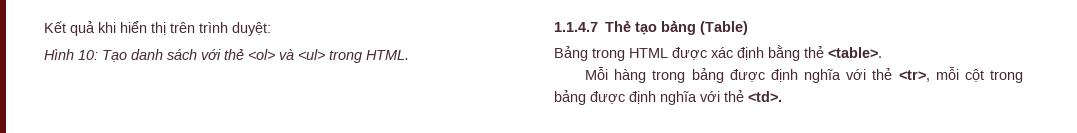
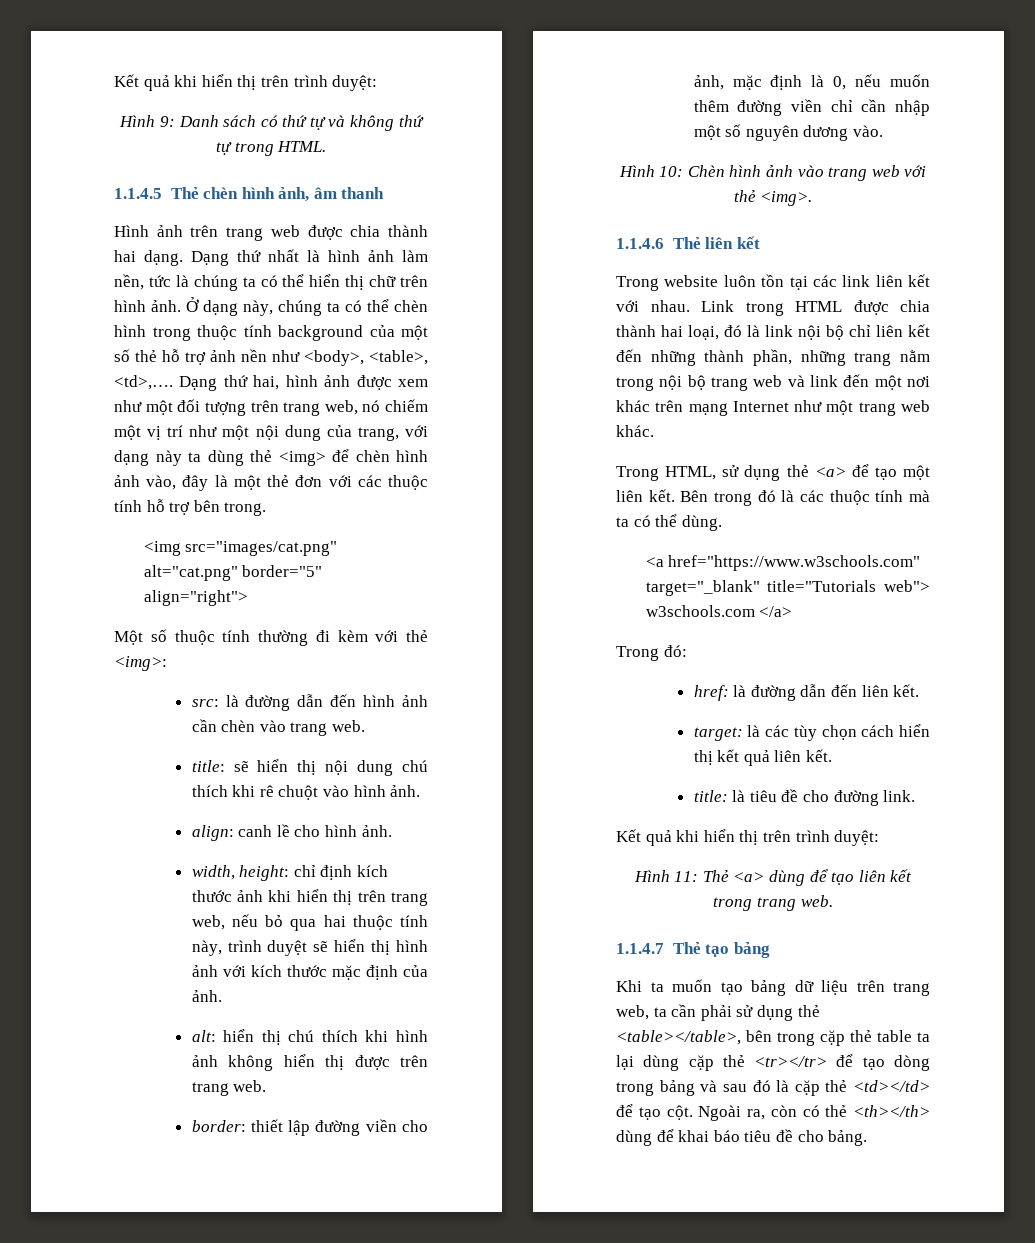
[44,21,271,36] [44,49,409,63] [554,21,749,35] [554,45,882,61] [585,67,1024,83] [554,90,782,105] Kết quả khi hiển thị trên trình duyệt: // Hình 10: Tạo danh sách với thẻ <ol> và <ul> trong HTML. // 1.1.4.7 Thẻ tạo bảng (Table) // Bảng trong HTML được xác định bằng thẻ <table>. // Mỗi hàng trong bảng được định nghĩa với thẻ <tr>, mỗi cột trong bảng được định nghĩa với thẻ <td>. -> [114,74,378,91] [119,115,424,131] [215,141,327,156] [114,187,385,202] [114,225,429,241] [114,249,428,266] [114,274,428,291] [114,297,428,316] [114,325,428,341] [114,349,428,366] [114,375,428,391] [114,399,428,416] [114,425,428,441] [114,449,428,466] [114,475,429,491] [114,499,267,516] [143,541,338,556] [143,565,323,581] [143,590,248,606] [114,629,428,646] [114,656,167,671] [191,694,428,711] [191,719,366,736] [191,759,428,776] [191,785,421,800] [191,824,392,841] [191,865,389,881] [191,889,428,906] [191,914,428,931] [191,939,428,956] [191,965,428,980] [191,990,222,1002] [191,1029,428,1045] [191,1054,428,1071] [191,1080,267,1096] [191,1119,428,1136] [693,74,930,90] [693,99,930,116] [693,124,884,141] [618,165,927,181] [733,190,813,206] [616,236,760,249] [616,274,930,291] [616,300,930,316] [616,324,930,340] [616,349,930,366] [616,374,930,391] [616,400,930,416] [616,425,654,437] [616,464,930,481] [616,489,930,506] [616,514,722,531] [645,555,921,571] [645,580,930,596] [645,605,793,617] [616,645,687,661] [693,684,920,701] [693,724,930,741] [693,749,833,766] [693,789,916,806] [616,829,880,846] [633,869,913,886] [713,895,833,911] [616,942,770,958] [616,979,930,996] [616,1004,820,1021] [616,1030,930,1046] [616,1054,930,1071] [616,1080,930,1096] [616,1104,930,1121] [616,1129,868,1146] Kết quả khi hiển thị trên trình duyệt: // Hình 9: Danh sách có thứ tự và không thứ tự trong HTML. // 1.1.4.5 Thẻ chèn hình ảnh, âm thanh // Hình ảnh trên trang web được chia thành hai dạng. Dạng thứ nhất là hình ảnh làm nền, tức là chúng ta có thể hiển thị chữ trên hình ảnh. Ở dạng này, chúng ta có thể chèn hình trong thuộc tính background của một số thẻ hỗ trợ ảnh nền như <body>, <table>, <td>,…. Dạng thứ hai, hình ảnh được xem như một đối tượng trên trang web, nó chiếm một vị trí như một nội dung của trang, với dạng này ta dùng thẻ <img> để chèn hình ảnh vào, đây là một thẻ đơn với các thuộc tính hỗ trợ bên trong. // <img src="images/cat.png" alt="cat.png" border="5" align="right"> // Một số thuộc tính thường đi kèm với thẻ <img>: // src: là đường dẫn đến hình ảnh cần chèn vào trang web. // title: sẽ hiển thị nội dung chú thích khi rê chuột vào hình ảnh. // align: canh lề cho hình ảnh. // width, height: chỉ định kích thước ảnh khi hiển thị trên trang web, nếu bỏ qua hai thuộc tính này, trình duyệt sẽ hiển thị hình ảnh với kích thước mặc định của ảnh. // alt: hiển thị chú thích khi hình ảnh không hiển thị được trên trang web. // border: thiết lập đường viền cho ảnh, mặc định là 0, nếu muốn thêm đường viền chỉ cần nhập một số nguyên dương vào. // Hình 10: Chèn hình ảnh vào trang web với thẻ <img>. // 1.1.4.6 Thẻ liên kết // Trong website luôn tồn tại các link liên kết với nhau. Link trong HTML được chia thành hai loại, đó là link nội bộ chỉ liên kết đến những thành phần, những trang nằm trong nội bộ trang web và link đến một nơi khác trên mạng Internet như một trang web khác. // Trong HTML, sử dụng thẻ <a> để tạo một liên kết. Bên trong đó là các thuộc tính mà ta có thể dùng. // <a href="https://www.w3schools.com" target="_blank" title="Tutorials web"> w3schools.com </a> // Trong đó: // href: là đường dẫn đến liên kết. // target: là các tùy chọn cách hiển thị kết quả liên kết. // title: là tiêu đề cho đường link. // Kết quả khi hiển thị trên trình duyệt: // Hình 11: Thẻ <a> dùng để tạo liên kết trong trang web. // 1.1.4.7 Thẻ tạo bảng // Khi ta muốn tạo bảng dữ liệu trên trang web, ta cần phải sử dụng thẻ <table></table>, bên trong cặp thẻ table ta lại dùng cặp thẻ <tr></tr> để tạo dòng trong bảng và sau đó là cặp thẻ <td></td> để tạo cột. Ngoài ra, còn có thẻ <th></th> dùng để khai báo tiêu đề cho bảng.

